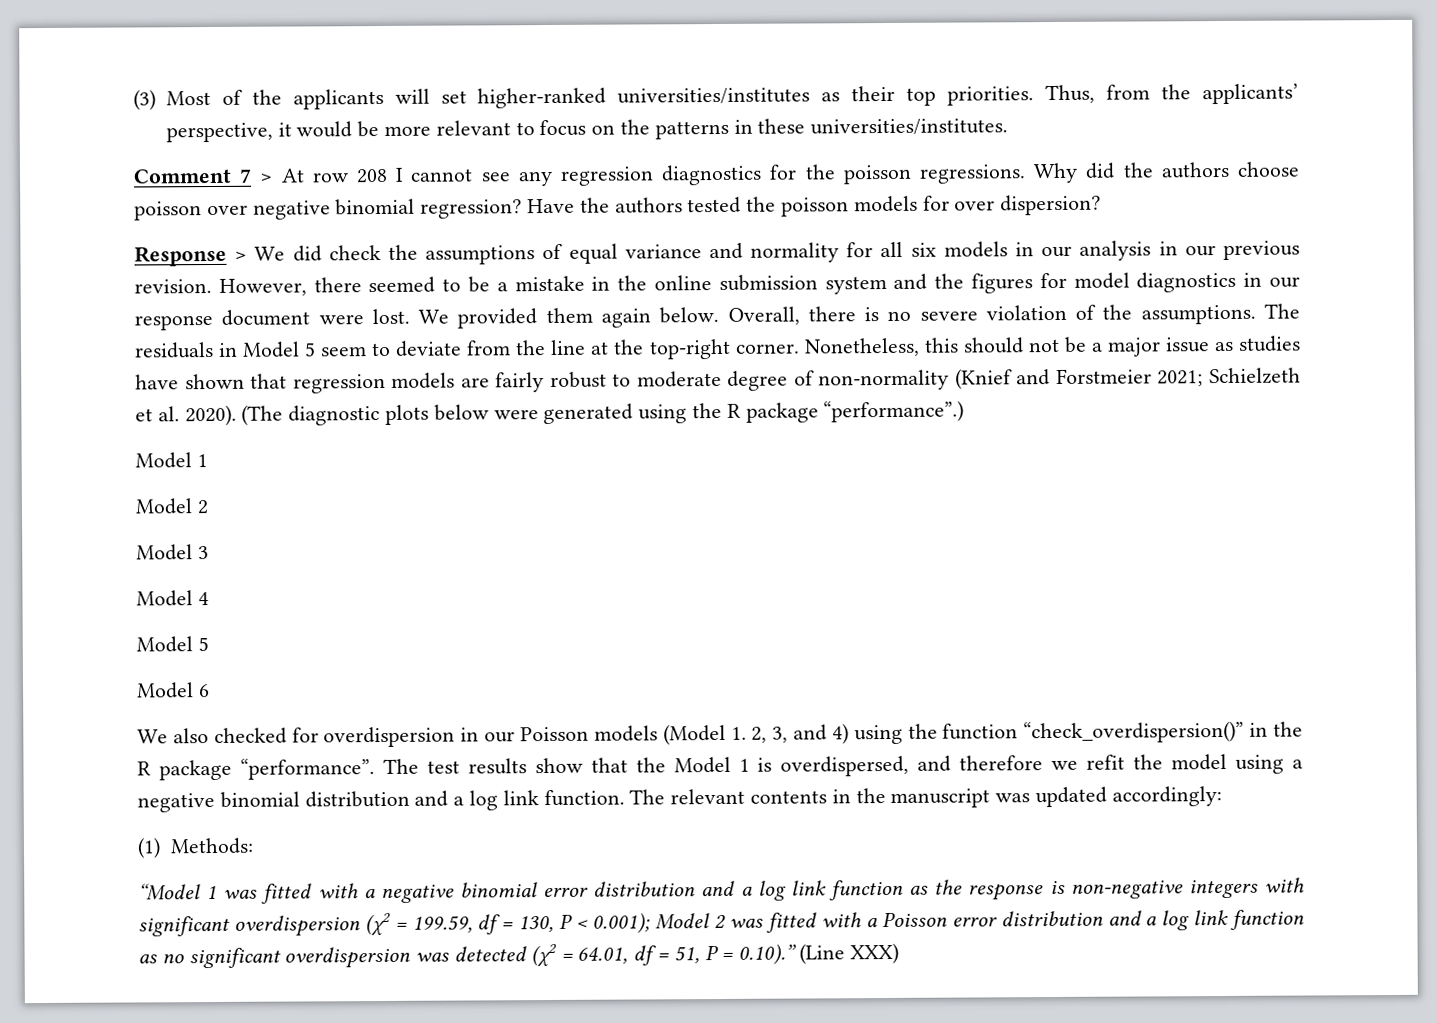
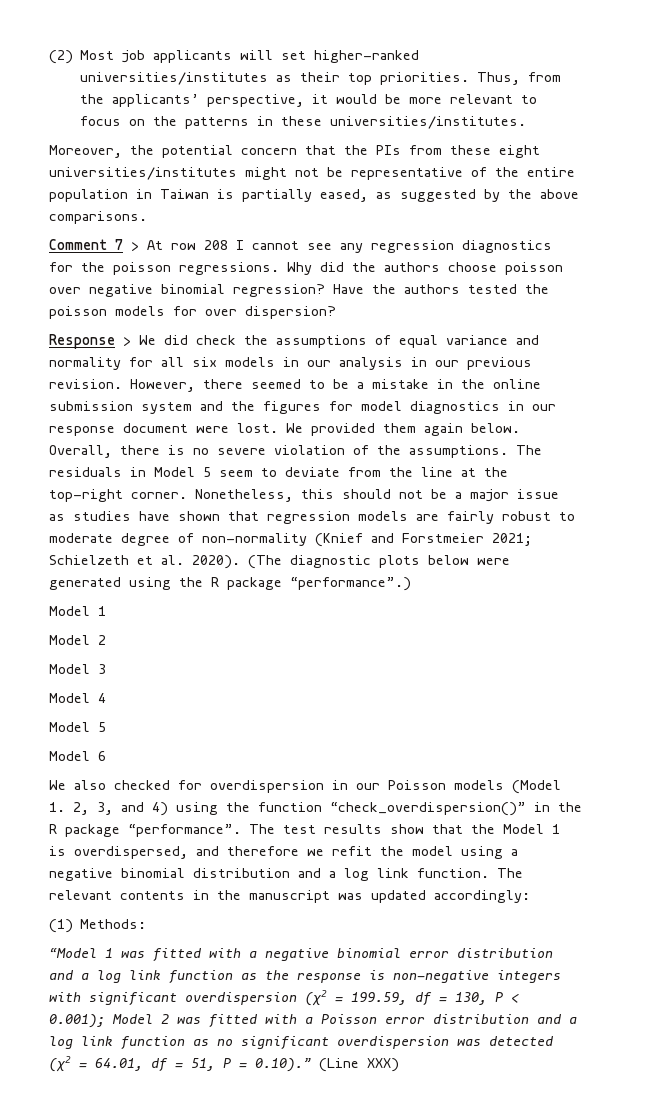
[133,89,282,111] (3) Most of the -> [49,50,146,64] (2) Most job
(1009, 127) none -> [49,145,540,158] [49,167,575,180] [49,189,579,202] [49,211,147,224] // Moreover, the potential concern that the PIs from these eight universities/institutes might not be representative of the entire population in Taiwan is partially eased, as suggested by the above comparisons.

